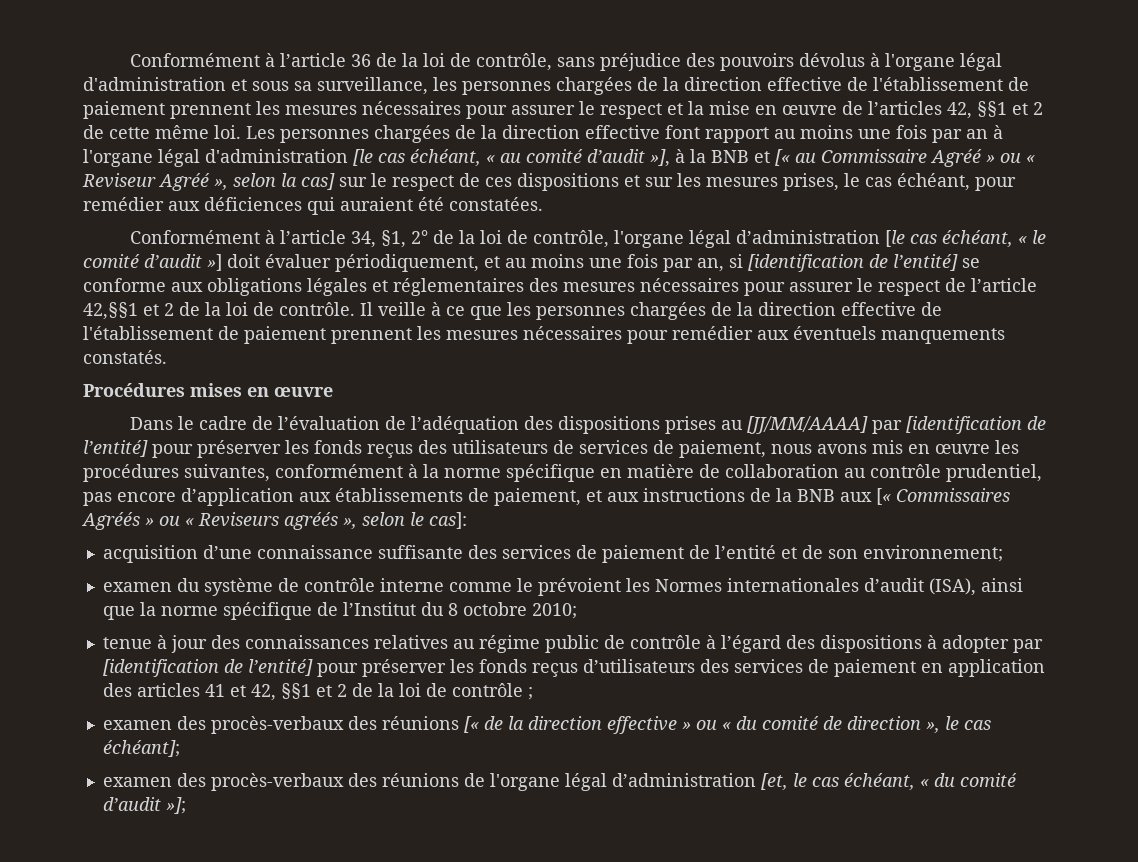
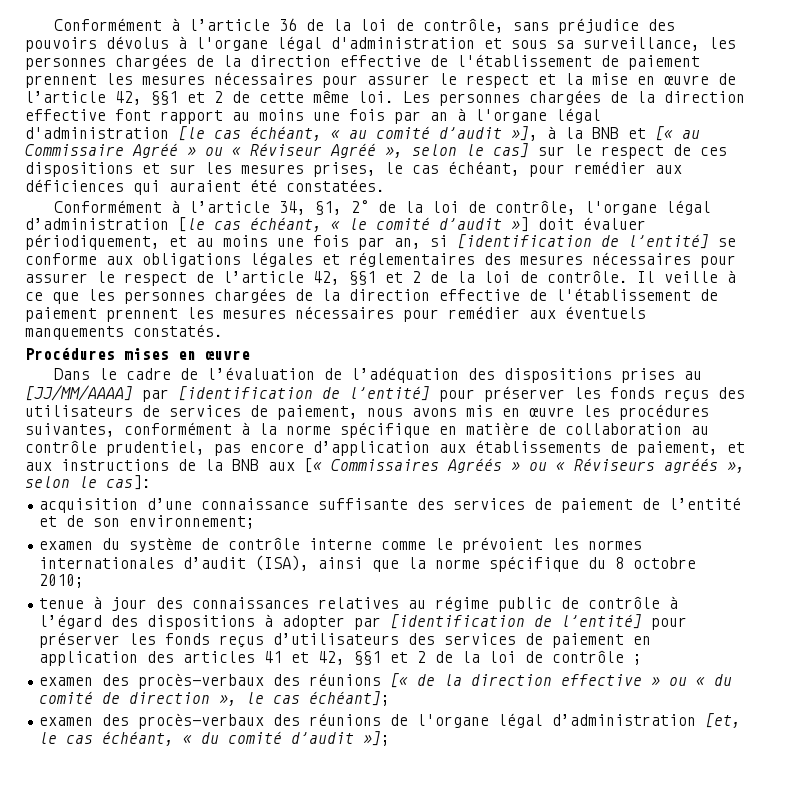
[868,101,942,115] l’articles -> [25,91,106,103] l’article
[82,173,156,188] Reviseur -> [250,143,322,156] Réviseur
[281,173,297,187] la -> [466,144,484,156] le
[83,302,138,320] 42,§§1 -> [313,271,376,285] 42, §§1
[198,512,279,527] Reviseurs -> [574,458,655,471] Réviseurs
[654,579,722,592] Normes -> [588,540,643,550] normes
[316,602,416,616] de l’Institut -> (580, 564) none

